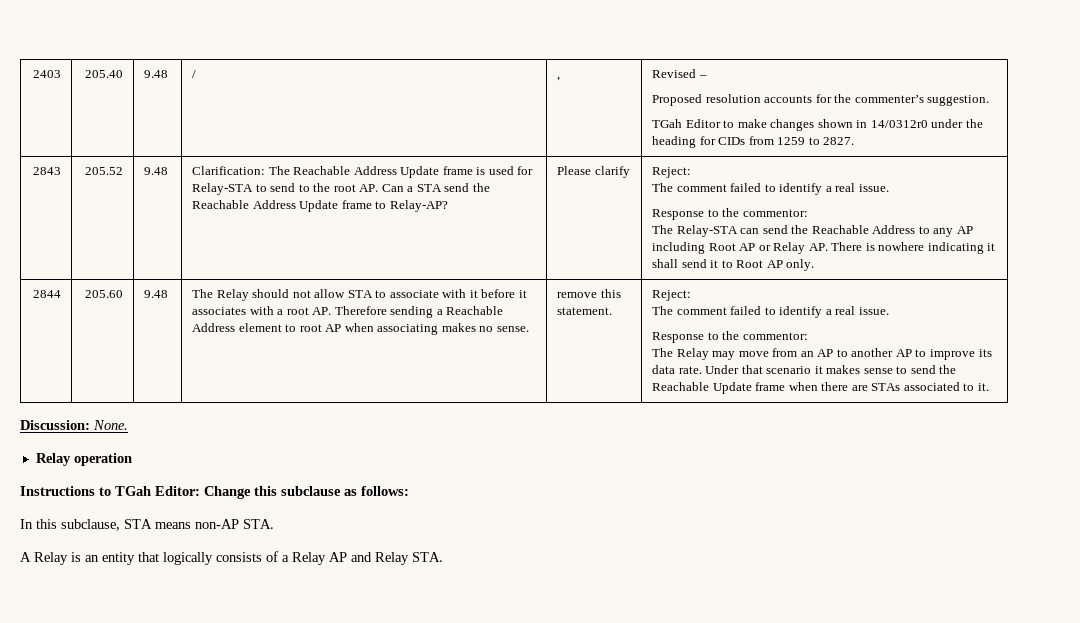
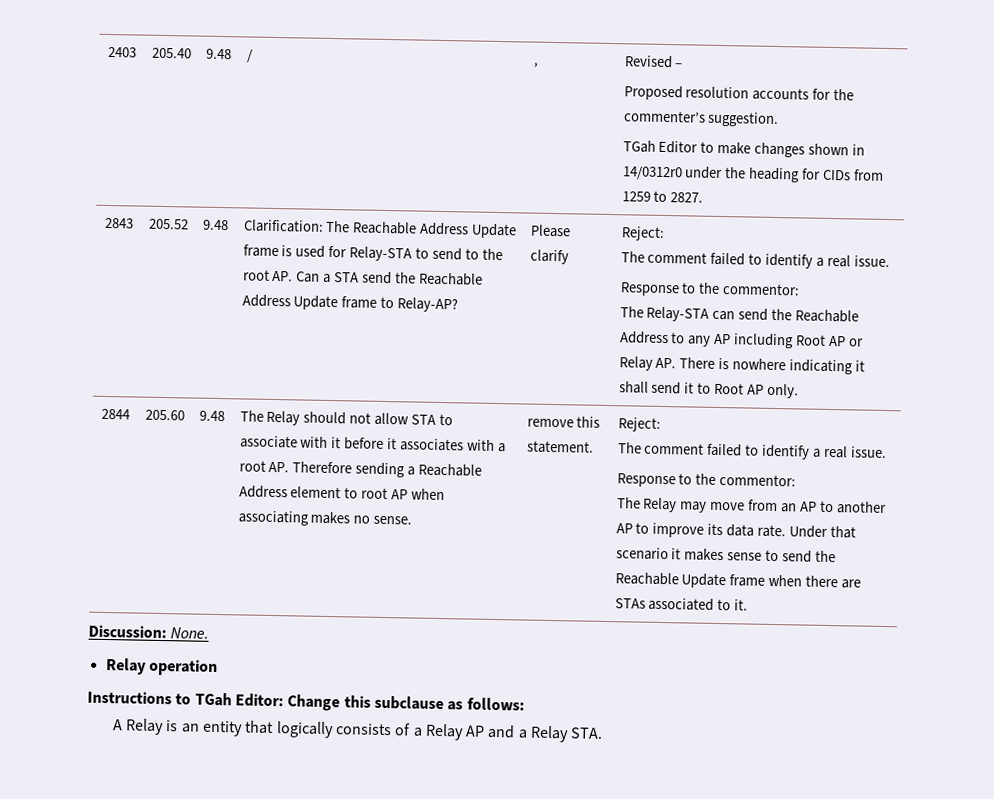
[20,519,274,531] // In this subclause, STA means non-AP STA. -> (525, 704) none
(372, 557) none -> [517,729,528,739] a

